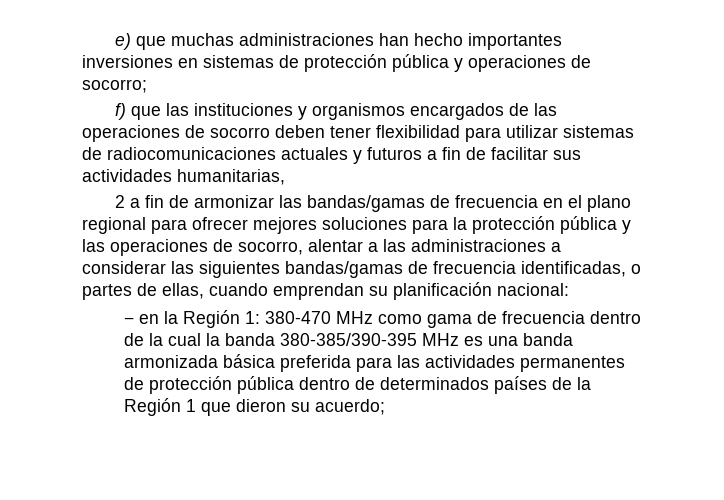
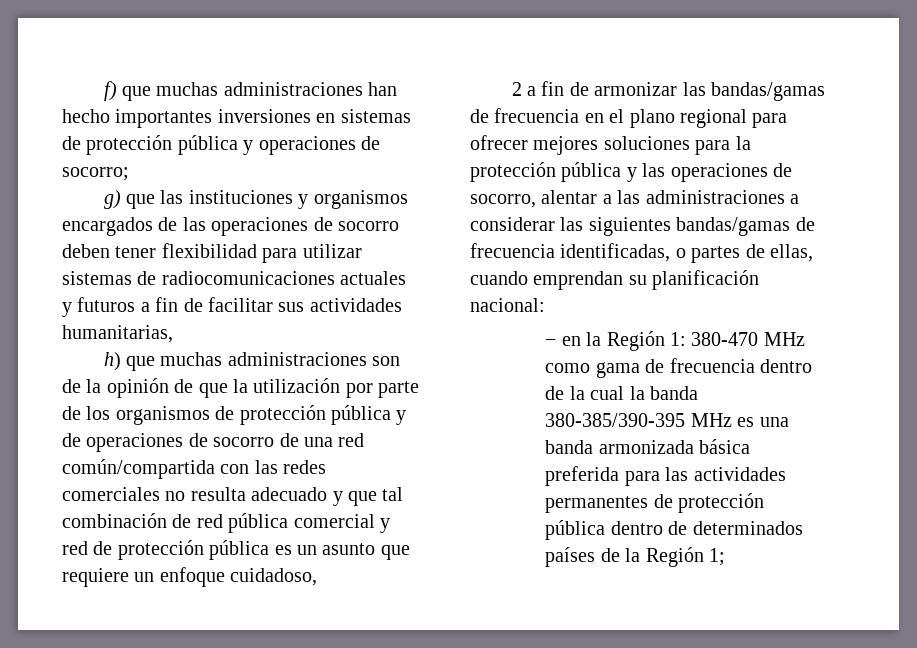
[114,33,131,50] e) -> [103,81,117,101] f)
[114,103,126,120] f) -> [103,190,121,209] g)
(285, 177) none -> [103,352,401,371] [62,378,420,398] [62,405,407,425] [62,433,365,452] [62,459,327,479] [62,487,404,506] [62,513,390,533] [62,540,410,560] [62,567,318,587] // h) que muchas administraciones son de la opinión de que la utilización por parte de los organismos de protección pública y de operaciones de socorro de una red común/compartida con las redes comerciales no resulta adecuado y que tal combinación de red pública comercial y red de protección pública es un asunto que requiere un enfoque cuidadoso,
[185,399,385,416] 1 que dieron su acuerdo; -> [709,548,726,566] 1;

